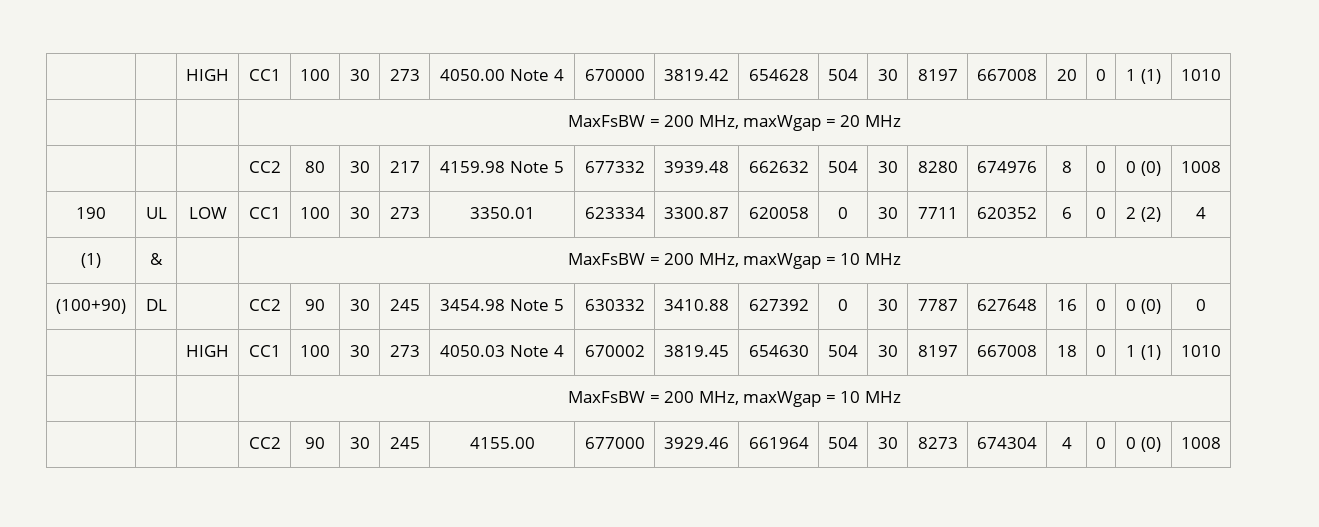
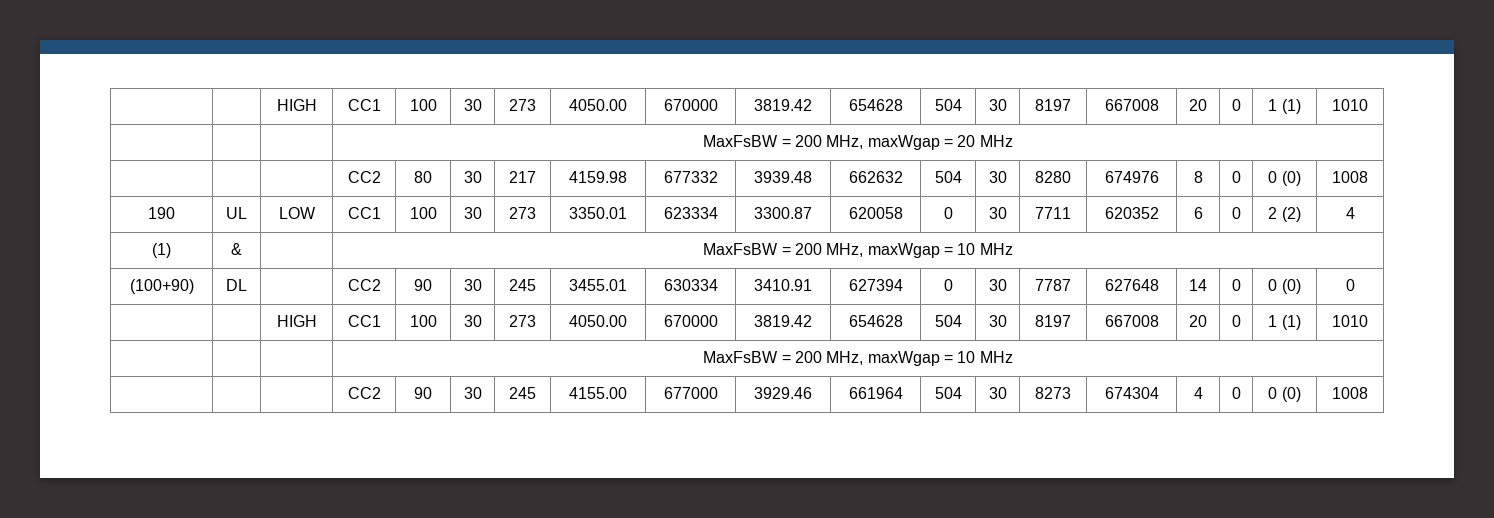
[186,69,229,81] [248,69,281,81] [300,69,330,81] [349,69,370,81] [389,69,420,81] [440,69,564,81] | | HIGH | CC1 | 100 | 30 | 273 | 4050.00 Note 4 -> [276,99,317,111] [347,99,381,111] [409,99,437,111] [463,99,482,111] [509,99,536,111] [569,99,627,111] | | HIGH | CC1 | 100 | 30 | 273 | 4050.00
[510,161,564,173] Note 5 -> (627, 177) none
[440,299,564,311] [584,299,645,311] [664,299,729,311] [748,299,809,311] 3454.98 Note 5 | 630332 | 3410.88 | 627392 -> [569,279,627,291] [663,279,718,291] [754,279,812,291] [848,279,903,291] 3455.01 | 630334 | 3410.91 | 627394
[1056,299,1077,311] 16 -> [1189,279,1207,291] 14
[440,345,564,357] [584,345,645,357] [664,345,729,357] [748,345,809,357] [828,345,858,357] [877,345,898,357] [917,345,958,357] [977,345,1037,357] [1056,345,1077,357] 4050.03 Note 4 | 670002 | 3819.45 | 654630 | 504 | 30 | 8197 | 667008 | 18 -> [569,315,627,327] [663,315,718,327] [754,315,812,327] [848,315,903,327] [934,315,962,327] [988,315,1007,327] [1035,315,1071,327] [1104,315,1159,327] [1189,315,1207,327] 4050.00 | 670000 | 3819.42 | 654628 | 504 | 30 | 8197 | 667008 | 20

